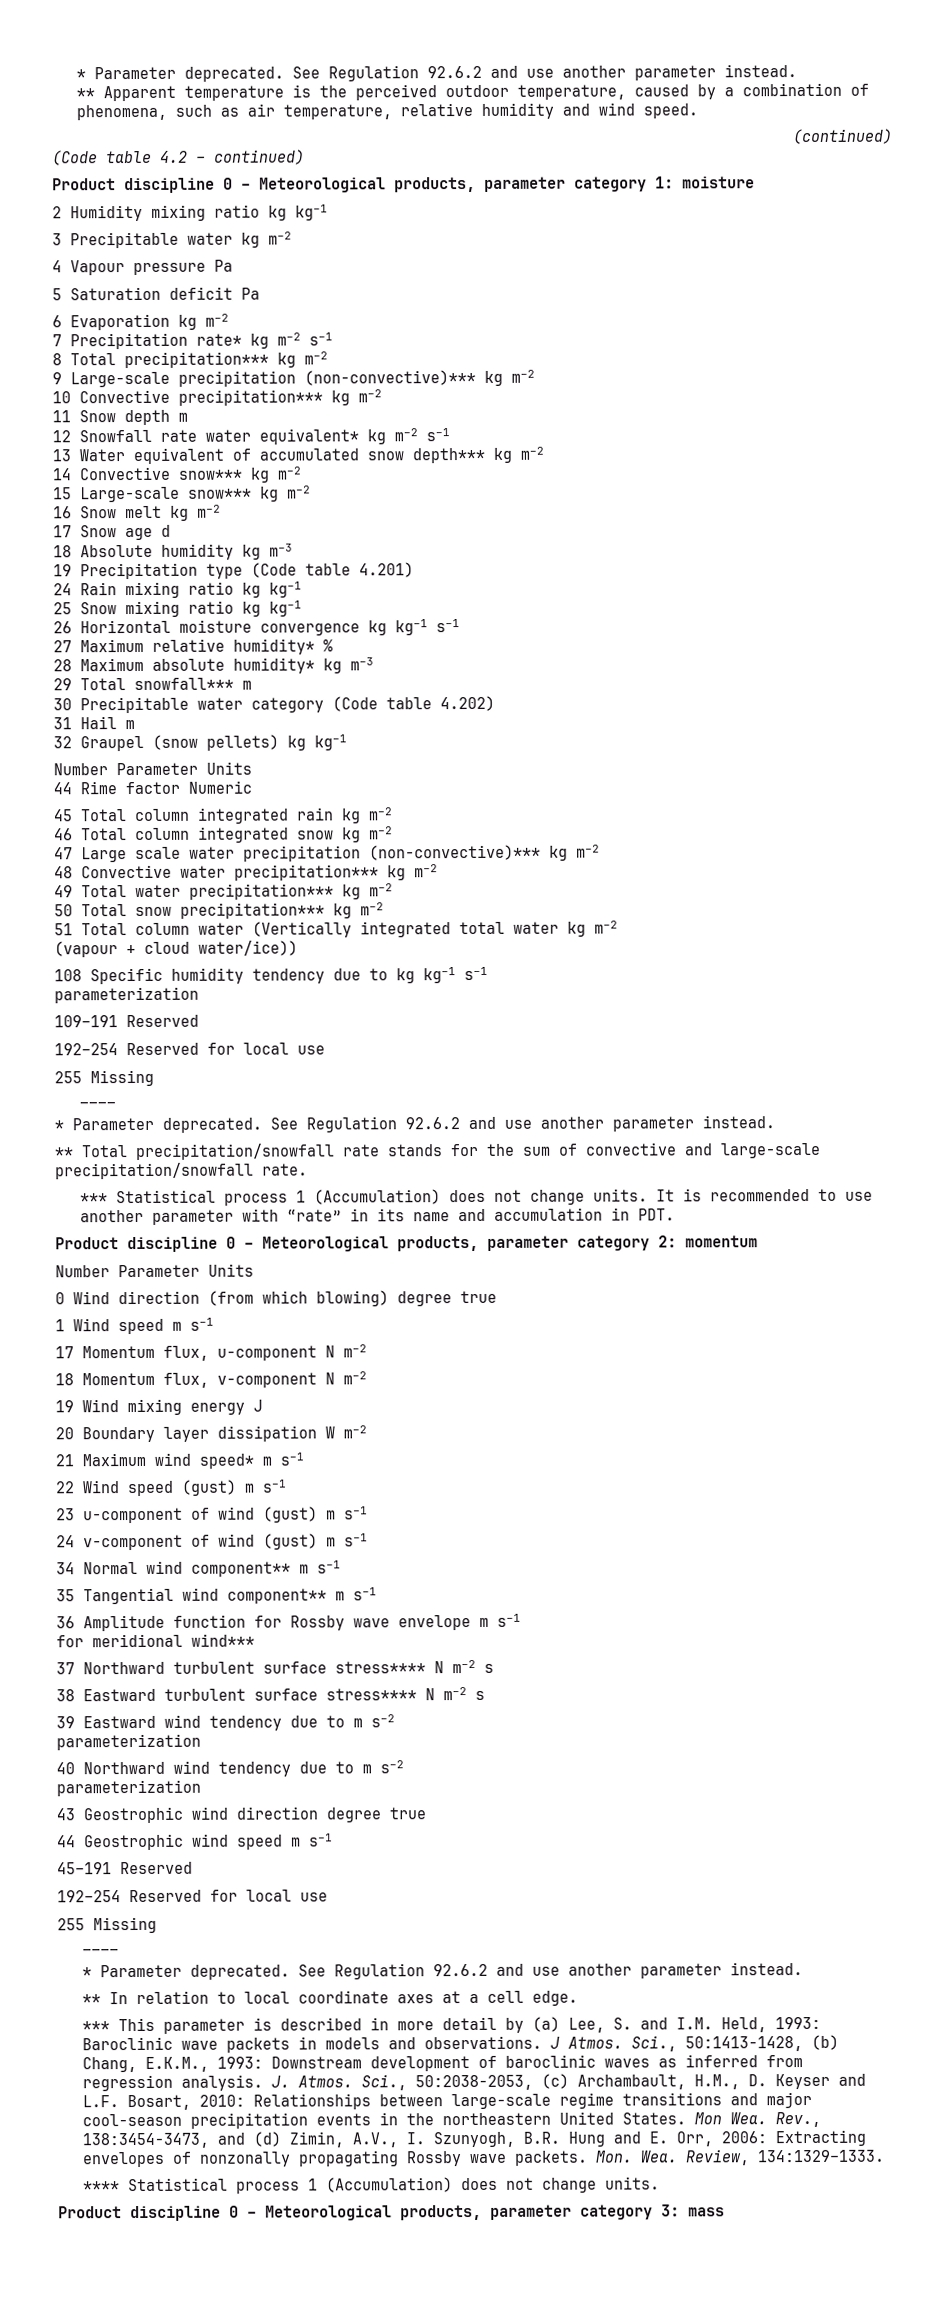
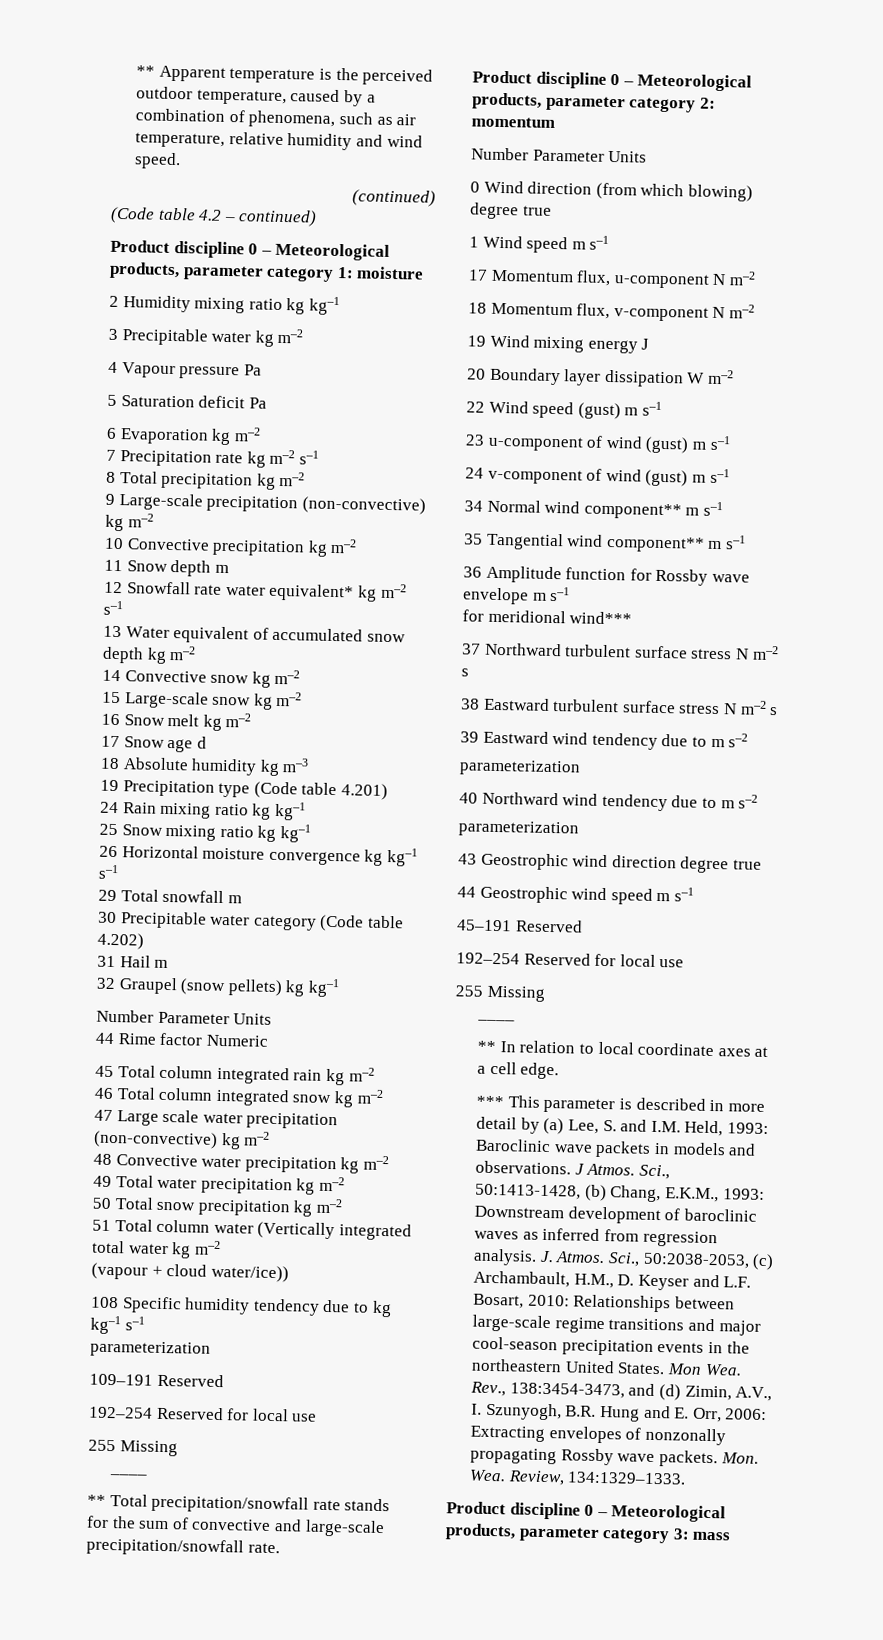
[75,64,797,82] * Parameter deprecated. See Regulation 92.6.2 and use another parameter instead. // -> (136, 71) none
[196,333,242,346] rate* -> [215,452,244,464] rate
[124,351,269,369] precipitation*** -> [161,472,254,490] precipitation
[304,369,476,386] (non-convective)*** -> [301,496,426,515] (non-convective)
[178,389,323,406] precipitation*** -> [212,539,306,557] precipitation
[412,447,485,464] depth*** -> [102,646,144,664] depth
[178,469,243,480] snow*** -> [210,674,250,684] snow
[188,488,252,499] snow*** -> [212,696,252,706] snow
[53,638,333,655] [53,657,374,674] // 27 Maximum relative humidity* % // 28 Maximum absolute humidity* kg m–3 -> (119, 872) none
[134,677,234,691] snowfall*** -> [162,889,225,904] snowfall
[369,844,541,861] (non-convective)*** -> [93,1130,218,1149] (non-convective)
[234,864,379,881] precipitation*** -> [244,1156,337,1174] precipitation
[189,883,334,900] precipitation*** -> [200,1177,293,1195] precipitation
[180,902,325,919] precipitation*** -> [197,1199,290,1217] precipitation
[54,1115,775,1133] // * Parameter deprecated. See Regulation 92.6.2 and use another parameter instead. -> (148, 1474) none
[79,1188,873,1206] [79,1207,675,1225] // *** Statistical process 1 (Accumulation) does not change units. It is recommended to use another parameter with “rate” in its name and accumulation in PDT. -> (280, 1548) none
[55,1452,304,1469] // 21 Maximum wind speed* m s–1 -> (734, 377) none
[335,1661,426,1674] stress**** -> [691,648,733,660] stress
[326,1688,417,1701] stress**** -> [678,703,721,715] stress
[81,1962,803,1980] // * Parameter deprecated. See Regulation 92.6.2 and use another parameter instead. -> (516, 1020) none
[82,2176,660,2194] // **** Statistical process 1 (Accumulation) does not change units. -> (687, 1478) none

